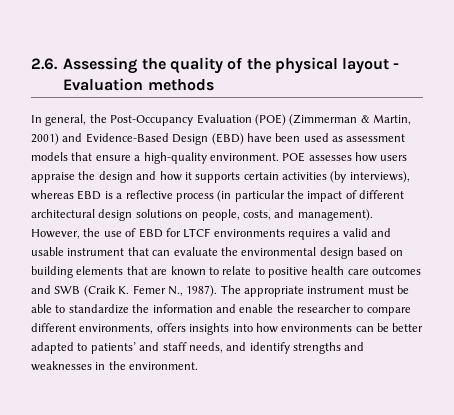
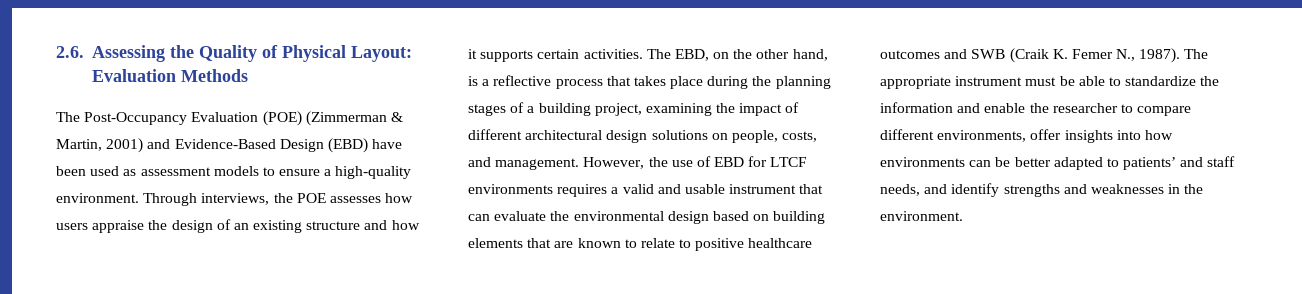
[169,57,400,74] [63,78,214,91] [31,114,107,126] quality of the physical layout - Evaluation methods // In general, the -> [198,45,412,62] [91,69,248,82] [56,112,80,122] Quality of Physical Layout: Evaluation Methods // The
[71,152,93,161] that -> [262,167,275,176] to
(279, 157) none -> [143,193,293,206] Through interviews, the
(133, 177) none -> [216,219,361,233] of an existing structure
[282,171,410,183] [31,190,285,202] activities (by interviews), whereas EBD is a reflective process (in particular -> [583,49,828,61] [468,75,831,89] [468,102,712,116] activities. The EBD, on the other hand, is a reflective process that takes place during the planning stages of a building project, examining
[297,209,373,221] management). -> [495,158,580,170] management.
[311,266,369,275] health care -> [748,238,813,248] healthcare
[156,323,186,332] offers -> [1030,129,1062,140] offer

